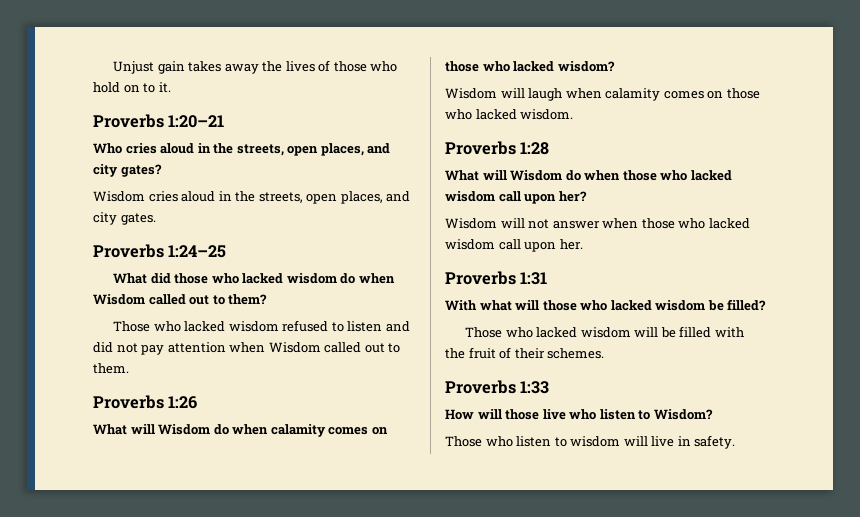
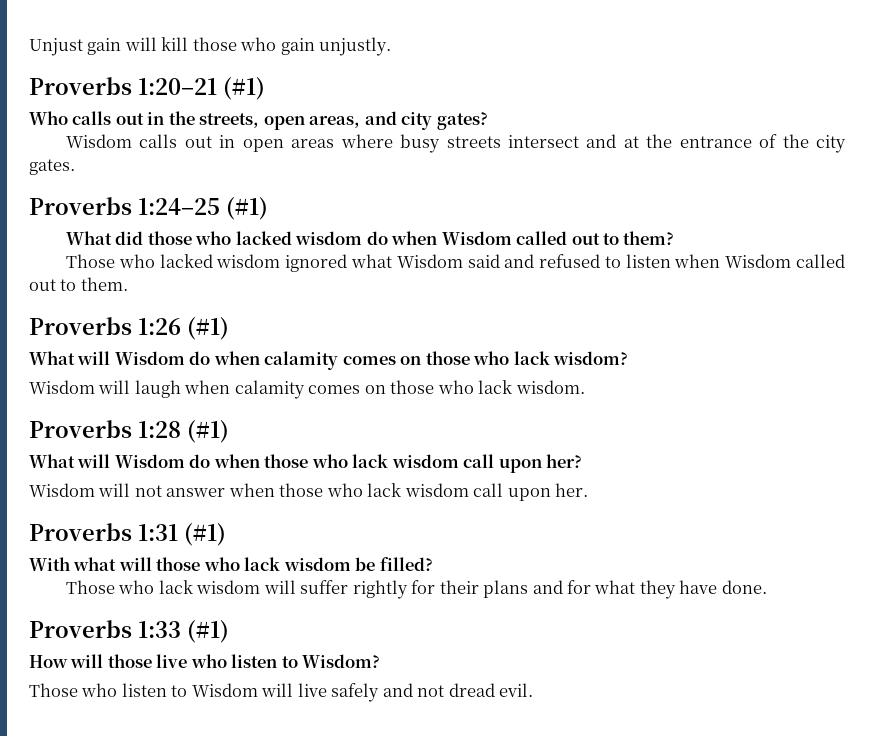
[188,60,398,74] [93,82,171,93] takes away the lives of those who hold on to it. -> [124,37,392,56] will kill those who gain unjustly.
(225, 121) none -> [223,77,265,100] (#1)
[125,143,364,156] cries aloud in the streets, open places, -> [72,111,361,130] calls out in the streets, open areas,
[148,191,411,204] cries aloud in the streets, open places, and -> [139,134,809,153] calls out in open areas where busy streets intersect and at the entrance of the
(227, 251) none -> [226,197,268,220] (#1)
[282,320,410,332] [93,342,226,355] refused to listen and did not pay attention -> [285,254,671,272] ignored what Wisdom said and refused to listen
(198, 402) none -> [187,317,229,340] (#1)
[513,61,555,72] lacked -> [513,351,550,365] lack
[475,109,517,120] lacked -> [478,380,513,394] lack
(550, 148) none -> [187,420,229,443] (#1)
[690,170,732,181] lacked -> [352,454,389,468] lack
[708,218,750,229] lacked -> [367,483,402,497] lack
(548, 278) none -> [184,523,226,546] (#1)
[610,300,652,311] lacked -> [244,557,281,571] lack
[536,326,744,338] [445,347,605,359] lacked wisdom will be filled with the fruit of their schemes. -> [158,580,767,599] lack wisdom will suffer rightly for their plans and for what they have done.
(550, 387) none -> [187,620,229,643] (#1)
[570,436,621,447] wisdom -> [191,683,258,697] Wisdom
[677,435,736,449] in safety. -> [331,683,534,702] safely and not dread evil.

